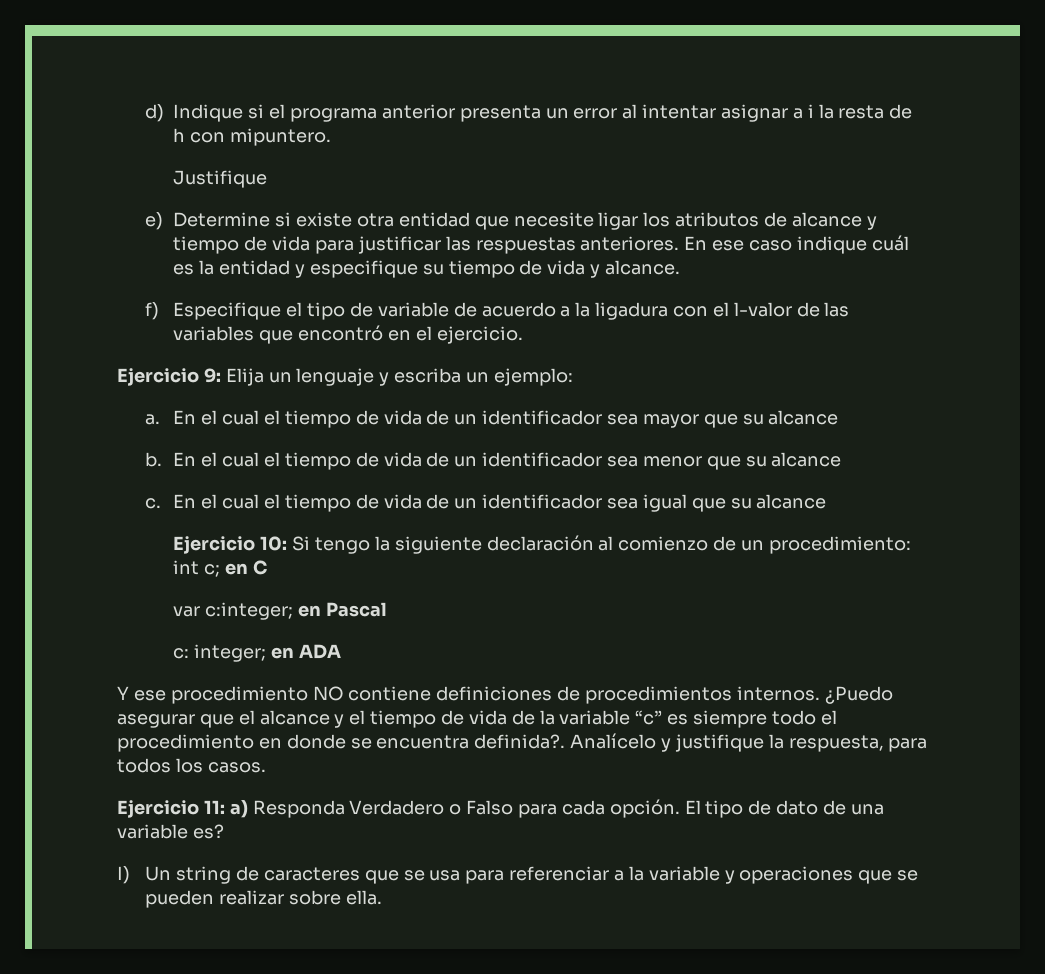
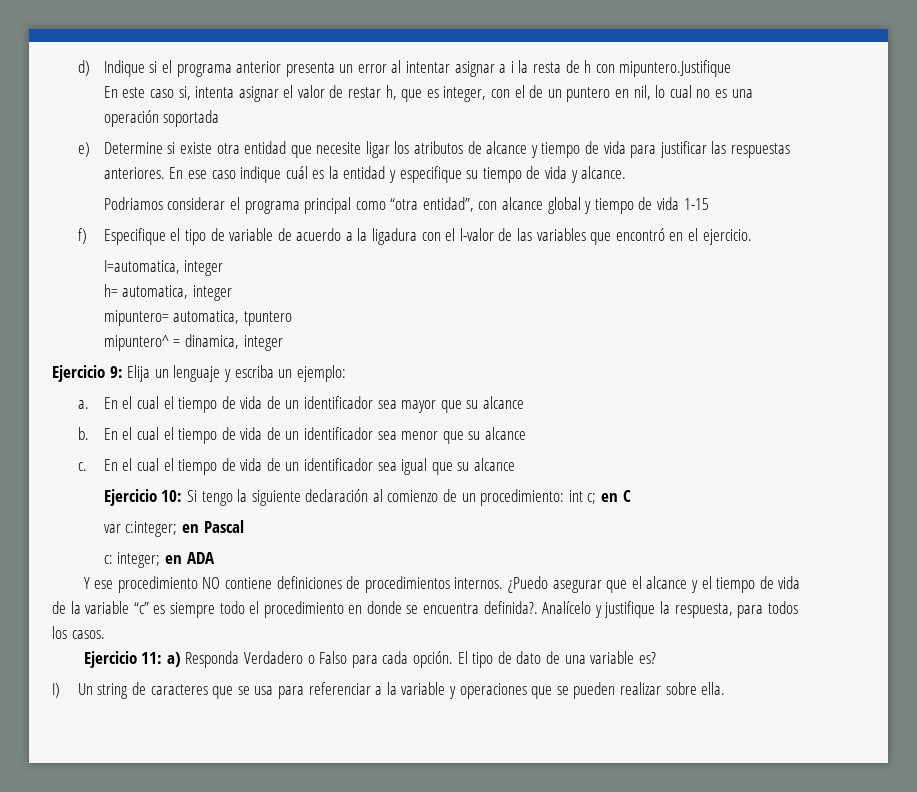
[230,128,332,146] [173,170,268,188] mipuntero. // Justifique -> [619,60,732,77] [103,85,753,102] [103,110,220,127] mipuntero.Justifique // En este caso si, intenta asignar el valor de restar h, que es integer, con el de un puntero en nil, lo cual no es una operación soportada
(680, 267) none -> [103,197,709,214] // Podriamos considerar el programa principal como “otra entidad”, con alcance global y tiempo de vida 1-15
(523, 335) none -> [103,260,224,276] [103,284,232,301] [103,310,292,326] [103,334,283,351] // I=automatica, integer // h= automatica, integer // mipuntero= automatica, tpuntero // mipuntero^ = dinamica, integer

